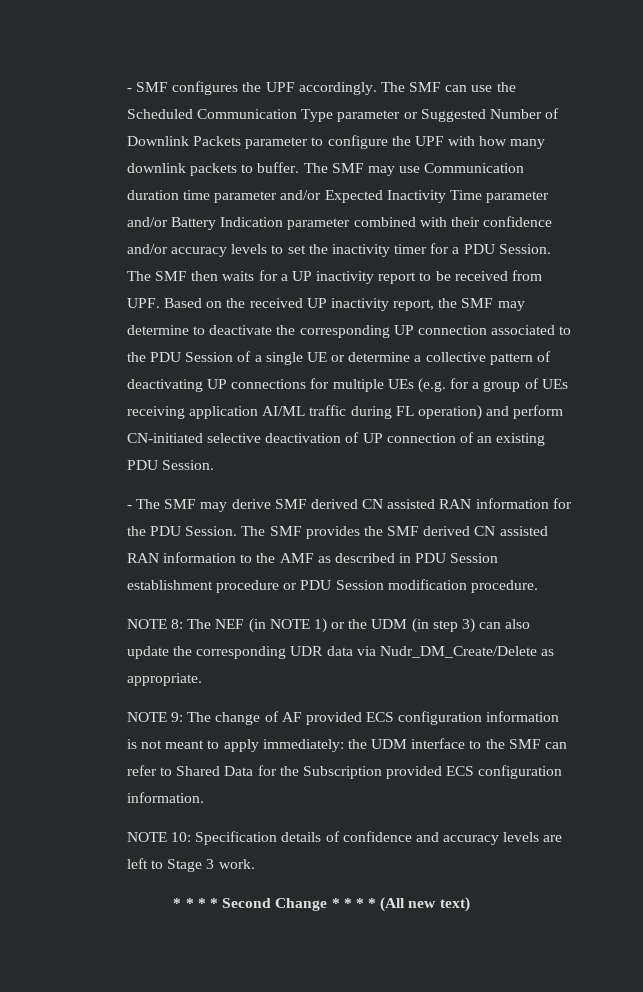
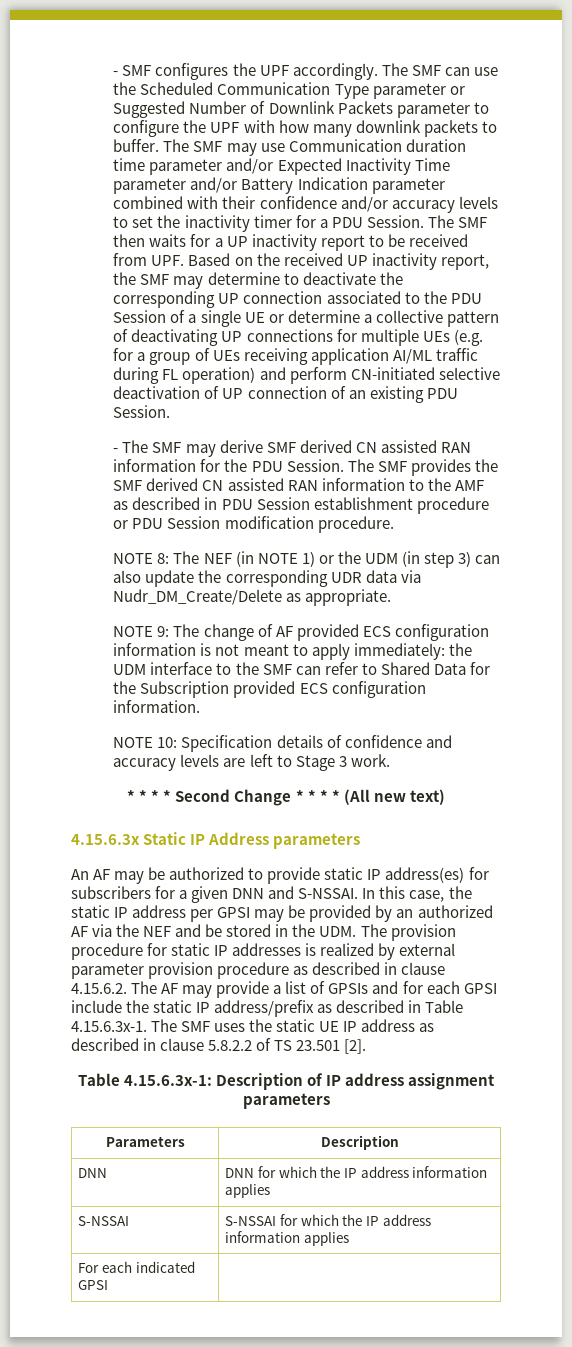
(470, 904) none -> [71,832,361,849] [71,867,489,884] [71,886,472,903] [71,905,493,922] [71,924,456,941] [71,943,456,960] [71,962,446,979] [71,981,497,998] [71,1000,464,1017] [71,1019,435,1032] [71,1038,367,1054] [77,1073,496,1090] [242,1093,330,1109] [105,1136,185,1147] [320,1135,399,1150] [78,1168,108,1178] [225,1166,488,1178] [225,1184,271,1198] [78,1216,130,1226] [225,1214,431,1226] [225,1231,349,1246] [78,1261,195,1273] [78,1280,109,1290] // 4.15.6.3x Static IP Address parameters // An AF may be authorized to provide static IP address(es) for subscribers for a given DNN and S-NSSAI. In this case, the static IP address per GPSI may be provided by an authorized AF via the NEF and be stored in the UDM. The provision procedure for static IP addresses is realized by external parameter provision procedure as described in clause 4.15.6.2. The AF may provide a list of GPSIs and for each GPSI include the static IP address/prefix as described in Table 4.15.6.3x-1. The SMF uses the static UE IP address as described in clause 5.8.2.2 of TS 23.501 [2]. // Table 4.15.6.3x-1: Description of IP address assignment parameters // Parameters | Description // DNN | DNN for which the IP address information applies // S-NSSAI | S-NSSAI for which the IP address information applies // For each indicated GPSI |

